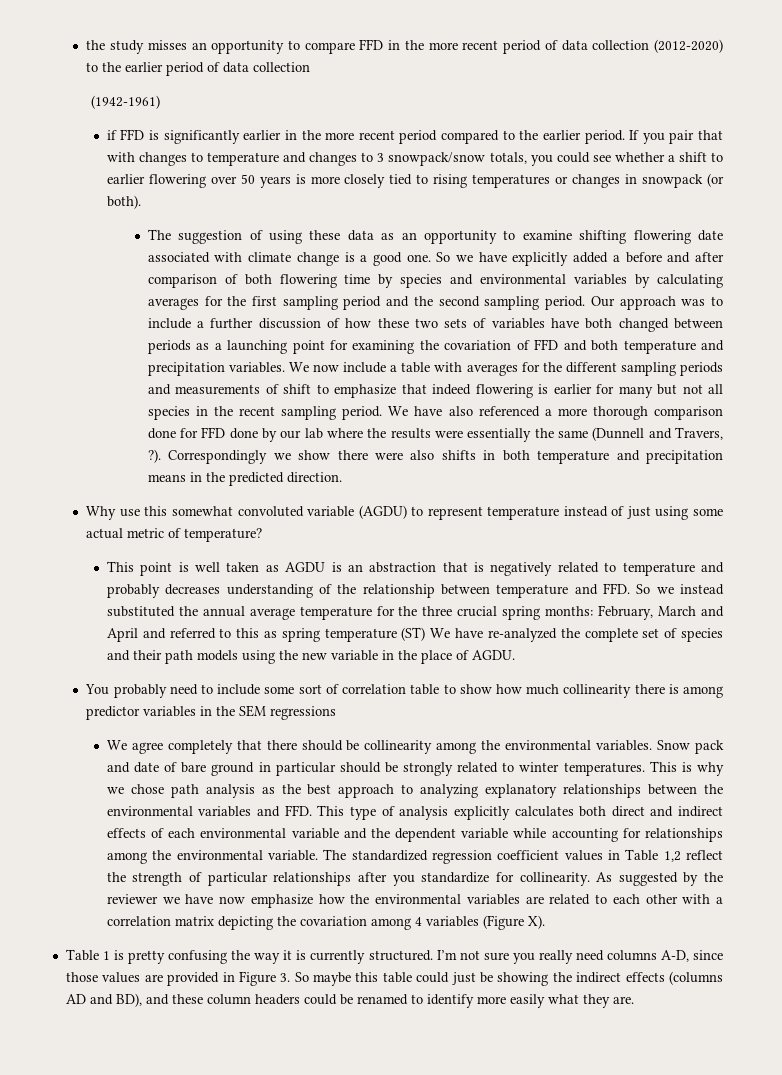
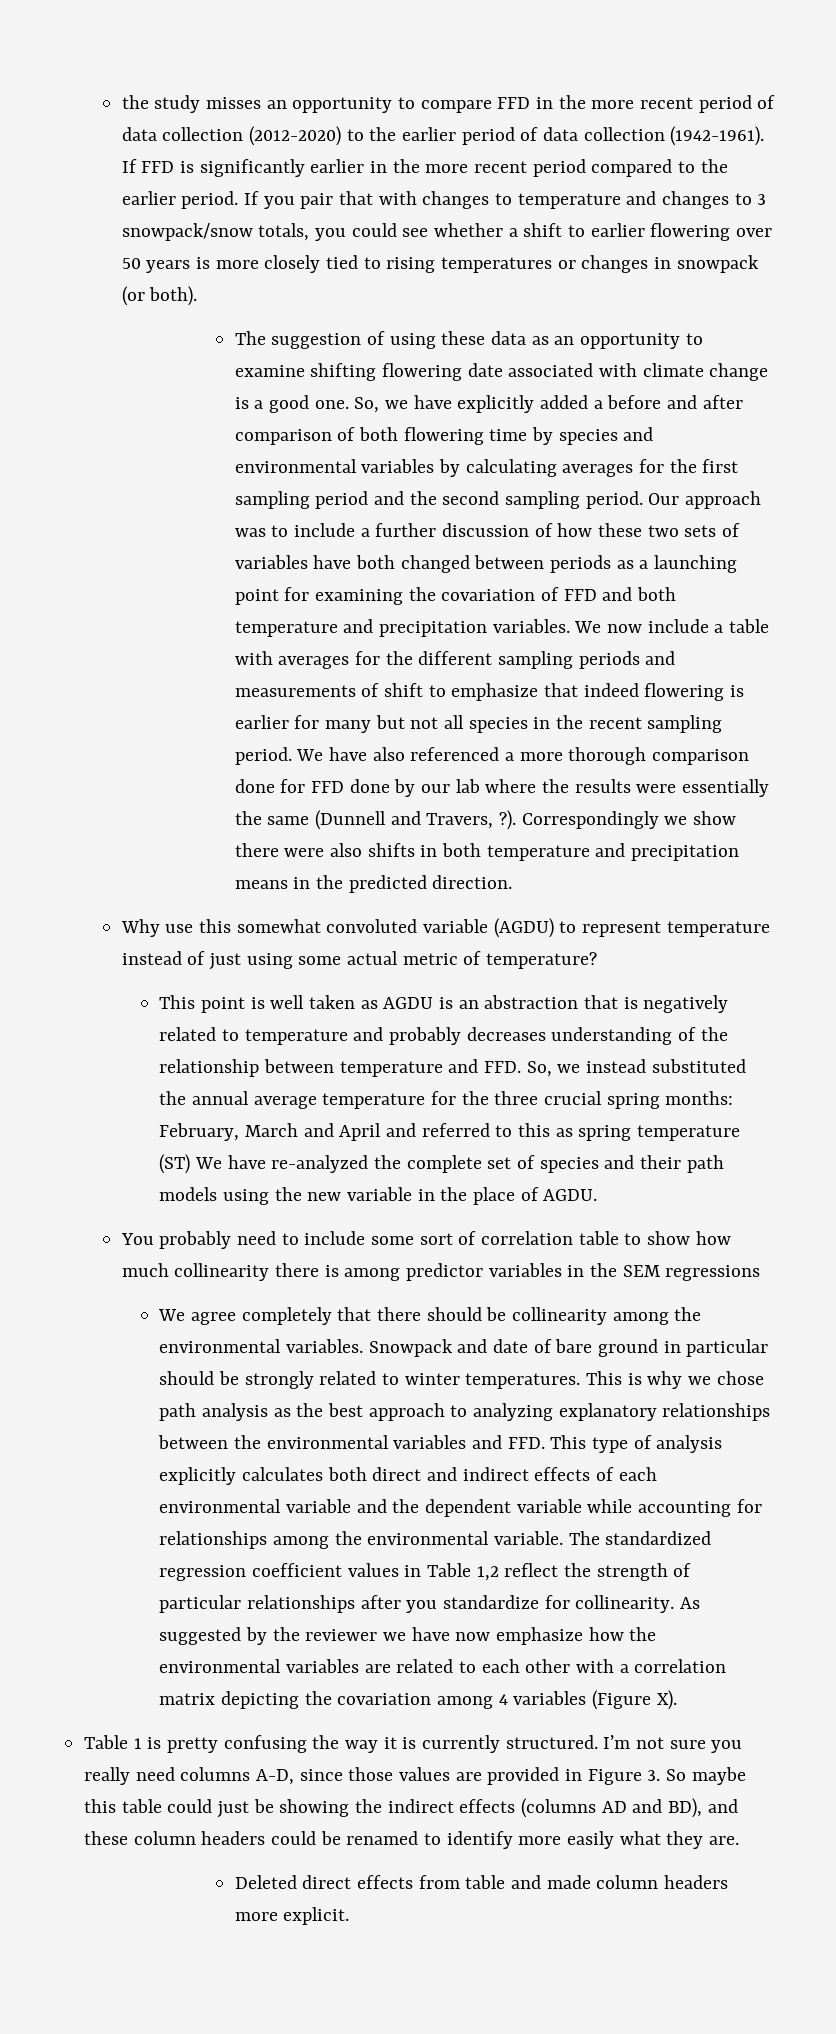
[90,95,160,109] [106,130,117,140] // (1942-1961) // if -> [670,126,765,146] [121,159,137,173] (1942-1961). If
[436,252,451,262] So -> [354,397,380,413] So,
[636,584,651,594] So -> [526,1061,552,1077] So,
[657,740,725,754] Snow pack -> [368,1339,453,1357] Snowpack
(634, 1000) none -> [234,1875,729,1889] [234,1907,350,1925] // Deleted direct effects from table and made column headers more explicit.

